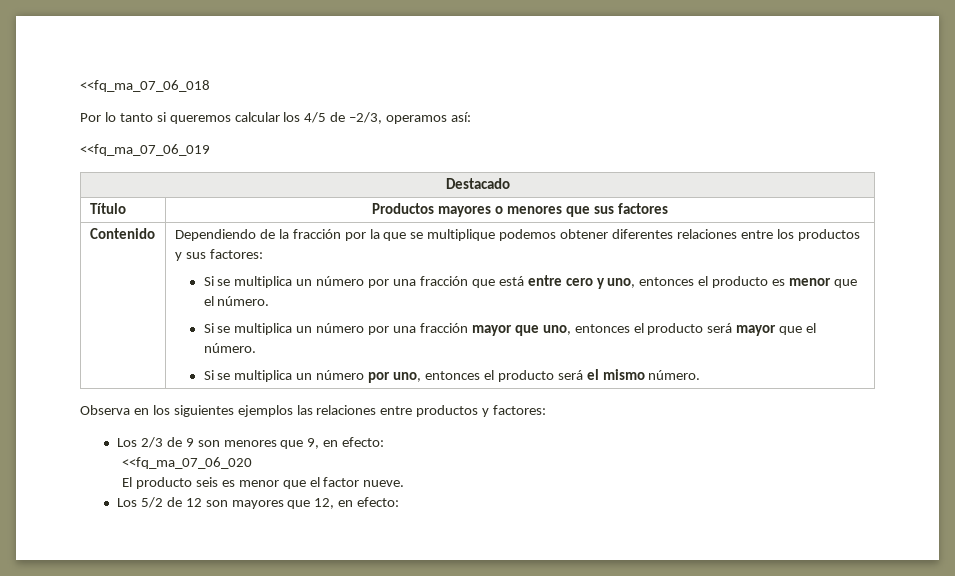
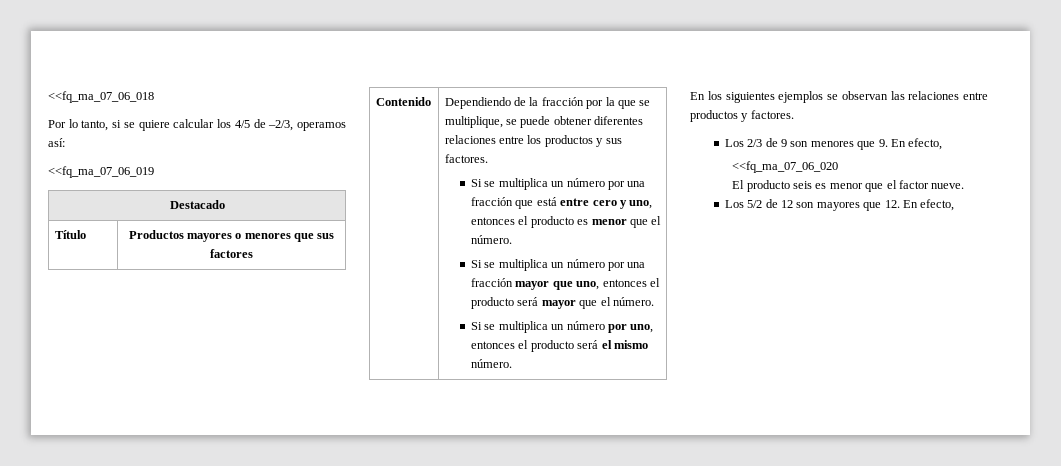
[119,112,231,124] tanto si queremos -> [81,120,170,131] tanto, si se quiere
[427,229,557,241] multiplique podemos -> [444,116,551,128] multiplique, se puede
[209,249,263,259] factores: -> [444,154,488,163] factores.
[80,405,149,415] Observa en -> [690,92,705,100] En
(293, 411) none -> [827,91,888,100] se observan
[493,405,547,415] factores: -> [750,110,794,119] factores.
[307,437,385,449] 9, en efecto: -> [878,138,943,150] 9. En efecto,
[314,497,400,509] 12, en efecto: -> [884,199,955,211] 12. En efecto,

